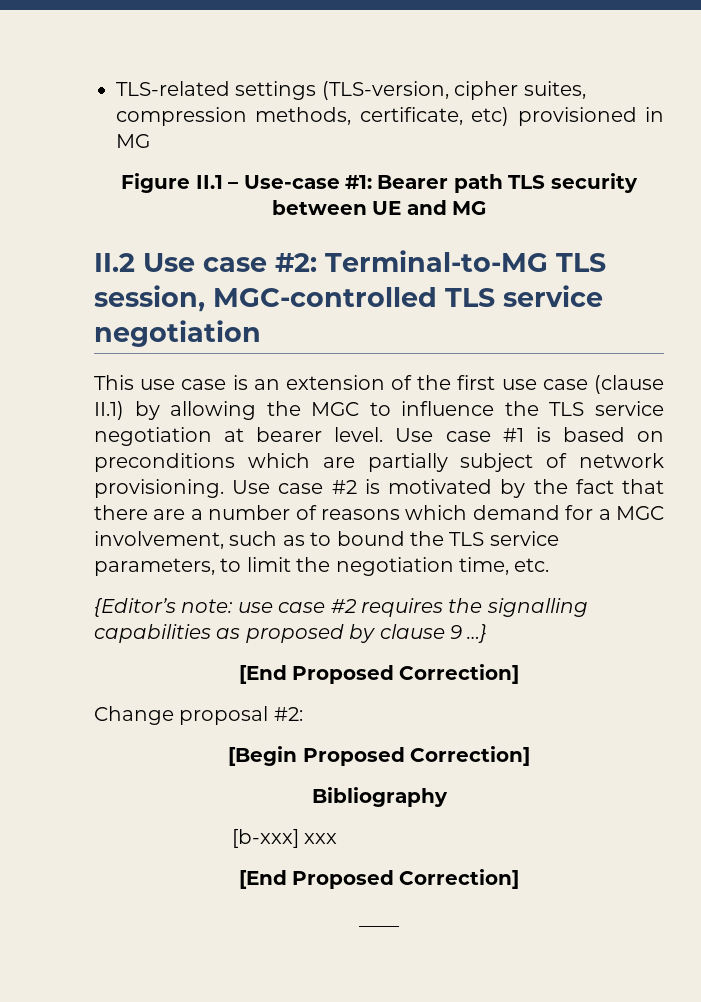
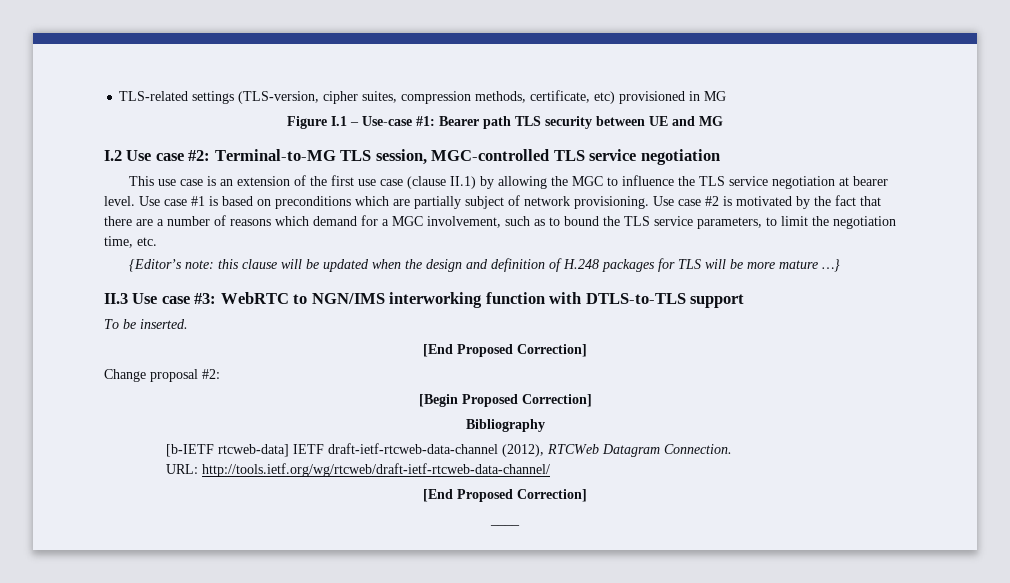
[195,175,223,189] II.1 -> [331,116,347,126] I.1
[94,253,135,272] II.2 -> [104,150,122,161] I.2
[237,598,588,617] [94,624,488,643] use case #2 requires the signalling capabilities as proposed by clause 9 …} -> [217,258,840,272] [104,292,745,308] [104,319,188,329] this clause will be updated when the design and definition of H.248 packages for TLS will be more mature …} // II.3 Use case #3: WebRTC to NGN/IMS interworking function with DTLS-to-TLS support // To be inserted.
[232,829,338,848] [b-xxx] xxx -> [165,443,732,457] [165,463,550,477] [b-IETF rtcweb-data] IETF draft-ietf-rtcweb-data-channel (2012), RTCWeb Datagram Connection. // URL: http://tools.ietf.org/wg/rtcweb/draft-ietf-rtcweb-data-channel/

